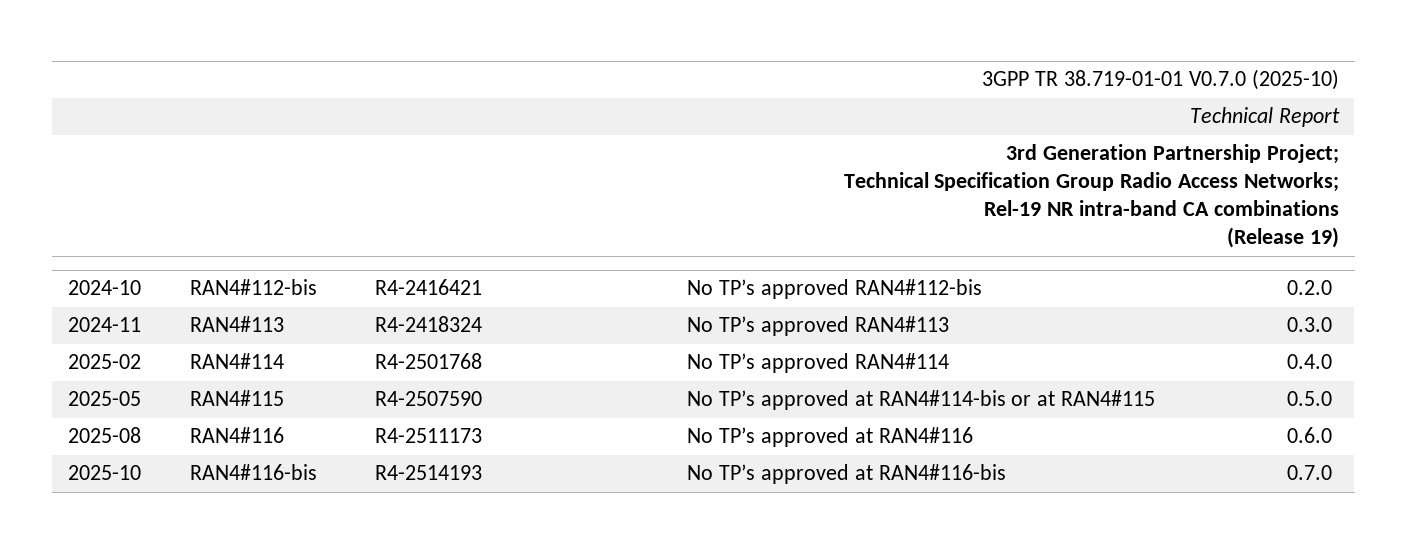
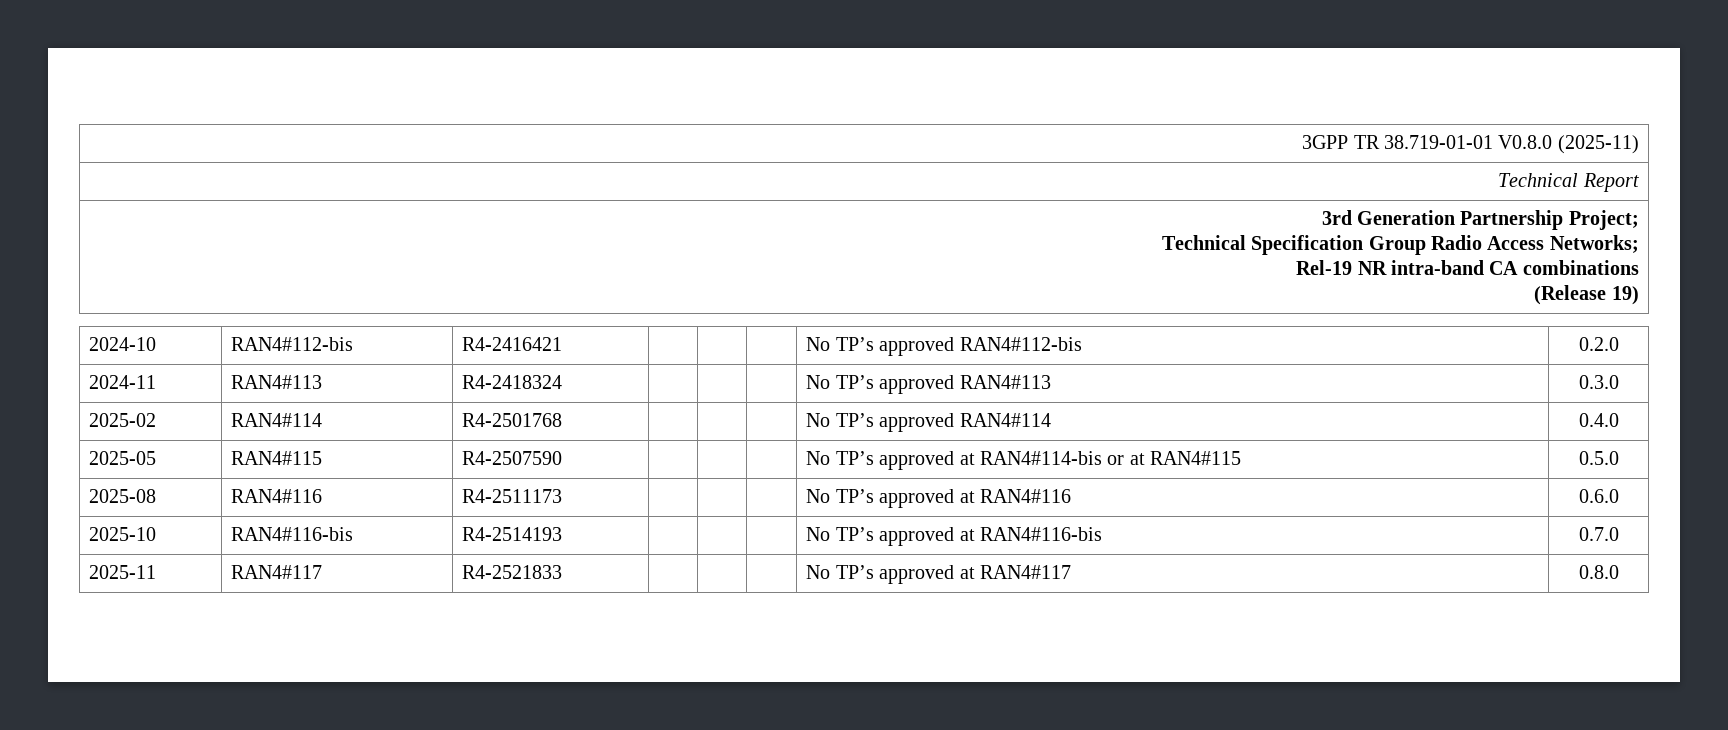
[1188,69,1339,90] V0.7.0 (2025-10) -> [1498,135,1639,154] V0.8.0 (2025-11)
(1332, 472) none -> [89,565,157,579] [231,565,323,579] [462,565,563,579] [806,565,1071,584] [1578,565,1619,579] // 2025-11 | RAN4#117 | R4-2521833 | | | | No TP’s approved at RAN4#117 | 0.8.0

